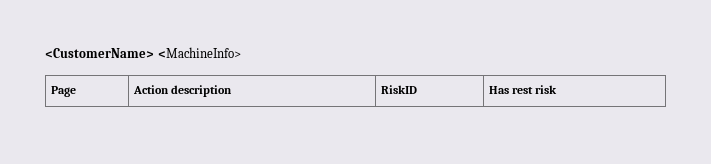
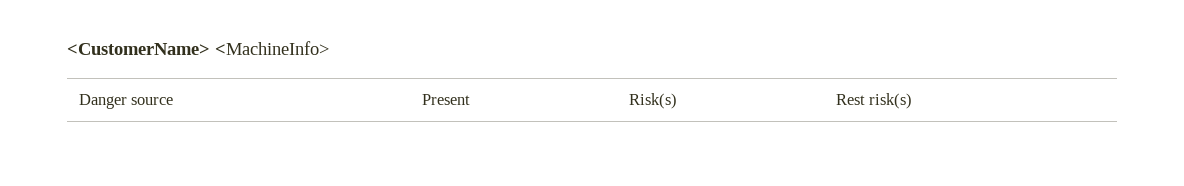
[50,86,76,97] [132,85,232,97] [380,85,417,94] [488,85,557,94] Page | Action description | RiskID | Has rest risk -> [78,94,174,109] [421,94,470,105] [628,93,677,109] [835,93,913,109] Danger source | Present | Risk(s) | Rest risk(s)

